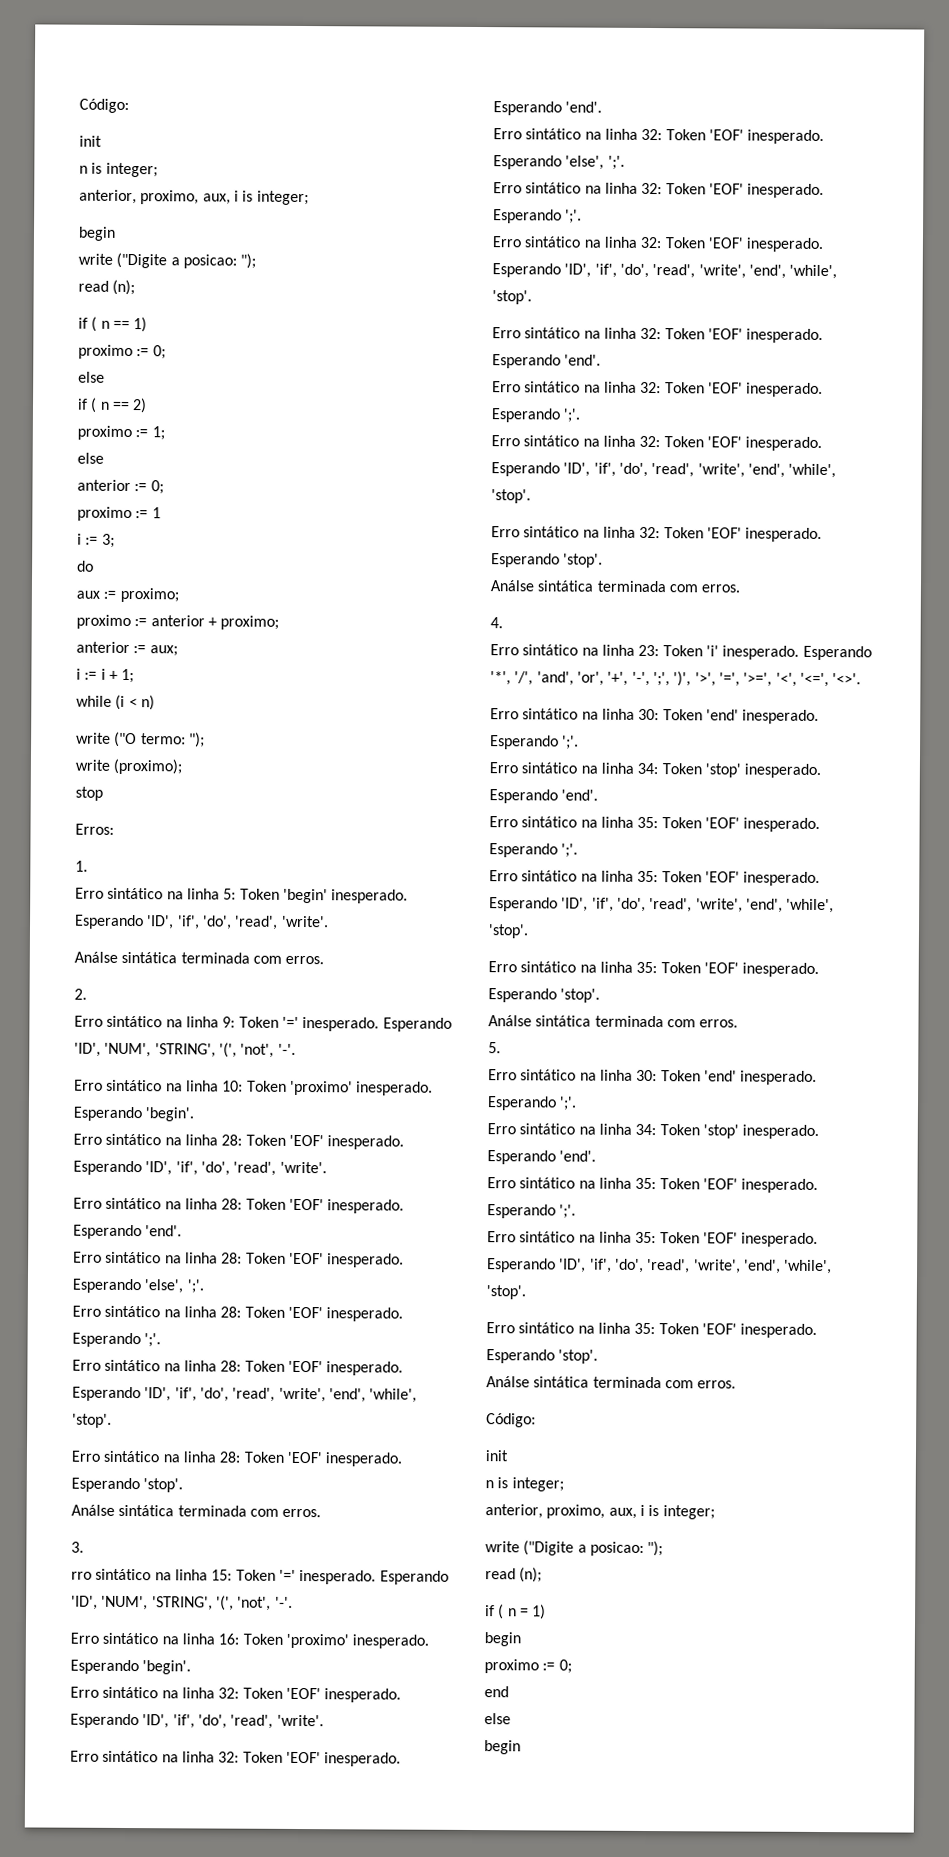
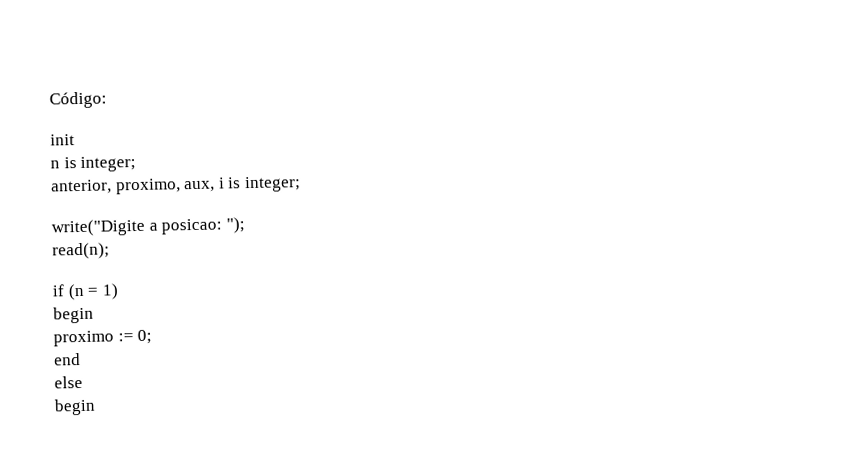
[78,226,116,241] [78,252,257,269] [78,279,136,296] [78,316,148,333] [78,344,166,360] [78,371,105,383] [77,397,148,414] [77,425,165,441] [77,452,104,464] [77,479,164,495] [77,506,161,522] [77,533,115,548] [77,560,94,572] [76,587,179,603] [76,614,280,630] [76,641,178,657] [76,668,135,684] [76,694,155,711] [76,731,205,748] [75,758,183,775] [75,786,103,801] [75,823,114,835] [75,860,88,872] [75,887,409,904] [74,914,329,930] [74,951,325,965] [74,988,87,1000] [74,1015,452,1032] [74,1042,296,1058] [74,1079,434,1096] [73,1106,195,1122] [73,1133,405,1150] [73,1160,327,1176] [73,1197,405,1214] [73,1224,183,1240] [73,1251,405,1268] [72,1278,204,1294] [72,1305,404,1322] [72,1332,162,1348] [72,1359,404,1376] [72,1386,418,1403] [72,1413,112,1428] [71,1450,403,1467] [71,1477,184,1493] [71,1504,322,1518] [71,1541,84,1553] [71,1568,449,1585] [71,1595,293,1611] [70,1632,430,1649] [70,1659,192,1675] [70,1686,402,1703] [70,1713,324,1729] [70,1750,402,1767] [493,101,603,116] [493,128,825,145] [493,155,625,170] [493,182,825,199] [493,209,583,224] [492,236,824,253] [492,263,838,280] [492,290,532,305] [492,327,824,343] [492,354,602,369] [492,381,824,397] [491,408,581,423] [491,435,823,451] [491,462,837,479] [491,489,531,504] [491,526,823,542] [491,553,604,568] [490,580,741,593] [490,617,503,629] [490,644,872,661] [490,671,862,688] [490,708,820,724] [490,735,580,750] [489,762,822,778] [489,789,599,804] [489,816,821,832] [489,843,579,858] [489,870,821,886] [489,897,835,914] [488,924,529,939] [488,961,820,977] [488,988,601,1003] [488,1015,739,1028] [488,1042,501,1054] [488,1069,818,1085] [487,1096,578,1111] [487,1123,820,1139] [487,1150,597,1165] [487,1177,819,1193] [487,1204,577,1219] [487,1231,819,1247] [487,1258,833,1275] [486,1285,526,1300] [486,1322,818,1338] [486,1349,599,1364] [486,1376,737,1389] [486,1413,536,1428] [485,1450,508,1462] [485,1477,564,1492] [485,1504,715,1520] [485,1540,664,1557] [485,1567,543,1583] [485,1604,517,1620] begin // write ("Digite a posicao: "); // read (n); // if ( n == 1) // proximo := 0; // else // if ( n == 2) // proximo := 1; // else // anterior := 0; // proximo := 1 // i := 3; // do // aux := proximo; // proximo := anterior + proximo; // anterior := aux; // i := i + 1; // while (i < n) // write ("O termo: "); // write (proximo); // stop // Erros: // 1. // Erro sintático na linha 5: Token 'begin' inesperado. Esperando 'ID', 'if', 'do', 'read', 'write'. // Análse sintática terminada com erros. // 2. // Erro sintático na linha 9: Token '=' inesperado. Esperando 'ID', 'NUM', 'STRING', '(', 'not', '-'. // Erro sintático na linha 10: Token 'proximo' inesperado. Esperando 'begin'. // Erro sintático na linha 28: Token 'EOF' inesperado. Esperando 'ID', 'if', 'do', 'read', 'write'. // Erro sintático na linha 28: Token 'EOF' inesperado. Esperando 'end'. // Erro sintático na linha 28: Token 'EOF' inesperado. Esperando 'else', ';'. // Erro sintático na linha 28: Token 'EOF' inesperado. Esperando ';'. // Erro sintático na linha 28: Token 'EOF' inesperado. Esperando 'ID', 'if', 'do', 'read', 'write', 'end', 'while', 'stop'. // Erro sintático na linha 28: Token 'EOF' inesperado. Esperando 'stop'. // Análse sintática terminada com erros. // 3. // rro sintático na linha 15: Token '=' inesperado. Esperando 'ID', 'NUM', 'STRING', '(', 'not', '-'. // Erro sintático na linha 16: Token 'proximo' inesperado. Esperando 'begin'. // Erro sintático na linha 32: Token 'EOF' inesperado. Esperando 'ID', 'if', 'do', 'read', 'write'. // Erro sintático na linha 32: Token 'EOF' inesperado. Esperando 'end'. // Erro sintático na linha 32: Token 'EOF' inesperado. Esperando 'else', ';'. // Erro sintático na linha 32: Token 'EOF' inesperado. Esperando ';'. // Erro sintático na linha 32: Token 'EOF' inesperado. Esperando 'ID', 'if', 'do', 'read', 'write', 'end', 'while', 'stop'. // Erro sintático na linha 32: Token 'EOF' inesperado. Esperando 'end'. // Erro sintático na linha 32: Token 'EOF' inesperado. Esperando ';'. // Erro sintático na linha 32: Token 'EOF' inesperado. Esperando 'ID', 'if', 'do', 'read', 'write', 'end', 'while', 'stop'. // Erro sintático na linha 32: Token 'EOF' inesperado. Esperando 'stop'. // Análse sintática terminada com erros. // 4. // Erro sintático na linha 23: Token 'i' inesperado. Esperando '*', '/', 'and', 'or', '+', '-', ';', ')', '>', '=', '>=', '<', '<=', '<>'. // Erro sintático na linha 30: Token 'end' inesperado. Esperando ';'. // Erro sintático na linha 34: Token 'stop' inesperado. Esperando 'end'. // Erro sintático na linha 35: Token 'EOF' inesperado. Esperando ';'. // Erro sintático na linha 35: Token 'EOF' inesperado. Esperando 'ID', 'if', 'do', 'read', 'write', 'end', 'while', 'stop'. // Erro sintático na linha 35: Token 'EOF' inesperado. Esperando 'stop'. // Análse sintática terminada com erros. // 5. // Erro sintático na linha 30: Token 'end' inesperado. Esperando ';'. // Erro sintático na linha 34: Token 'stop' inesperado. Esperando 'end'. // Erro sintático na linha 35: Token 'EOF' inesperado. Esperando ';'. // Erro sintático na linha 35: Token 'EOF' inesperado. Esperando 'ID', 'if', 'do', 'read', 'write', 'end', 'while', 'stop'. // Erro sintático na linha 35: Token 'EOF' inesperado. Esperando 'stop'. // Análse sintática terminada com erros. // Código: // init // n is integer; // anterior, proximo, aux, i is integer; // write ("Digite a posicao: "); // read (n); // if ( n -> [51,217,245,237] [52,242,110,260] [52,283,85,301] write("Digite a posicao: "); // read(n); // if (n

